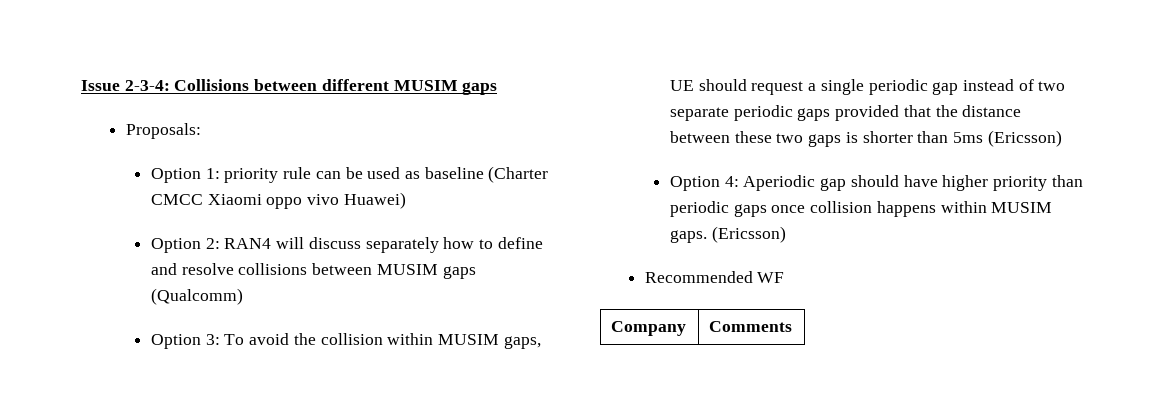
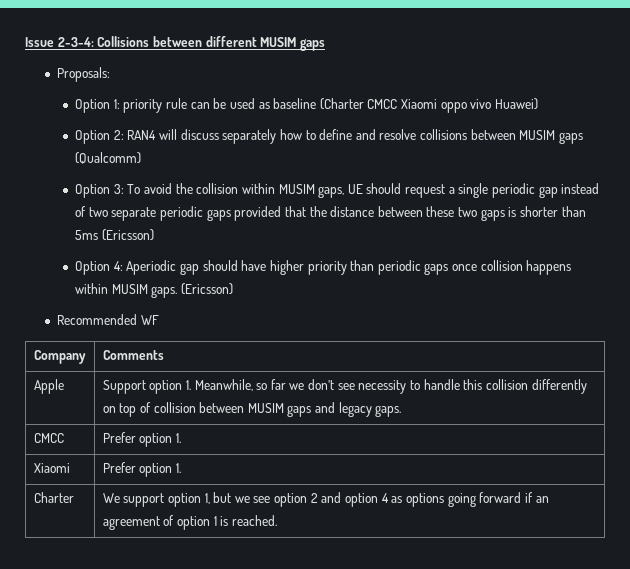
(793, 326) none -> [33,379,64,394] [102,379,587,394] [102,402,402,417] [33,433,64,443] [102,432,181,447] [33,463,70,473] [102,462,181,477] [33,492,74,503] [102,492,549,507] [102,515,277,530] // Apple | Support option 1. Meanwhile, so far we don’t see necessity to handle this collision differently on top of collision between MUSIM gaps and legacy gaps. // CMCC | Prefer option 1. // Xiaomi | Prefer option 1. // Charter | We support option 1, but we see option 2 and option 4 as options going forward if an agreement of option 1 is reached.

